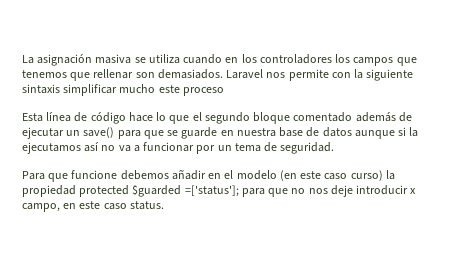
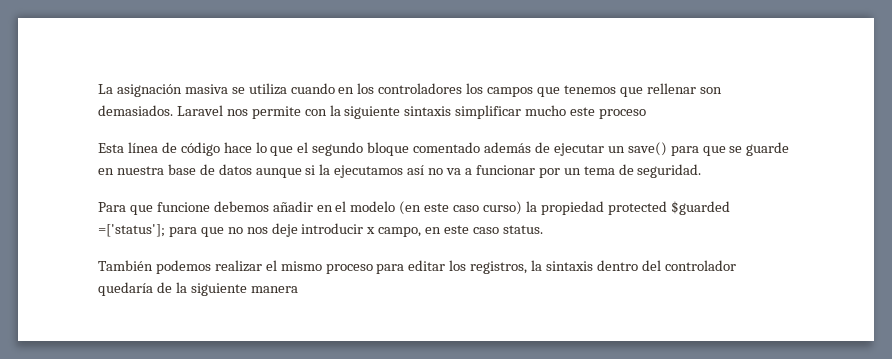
(164, 205) none -> [98,260,736,274] [98,282,298,296] // También podemos realizar el mismo proceso para editar los registros, la sintaxis dentro del controlador quedaría de la siguiente manera

